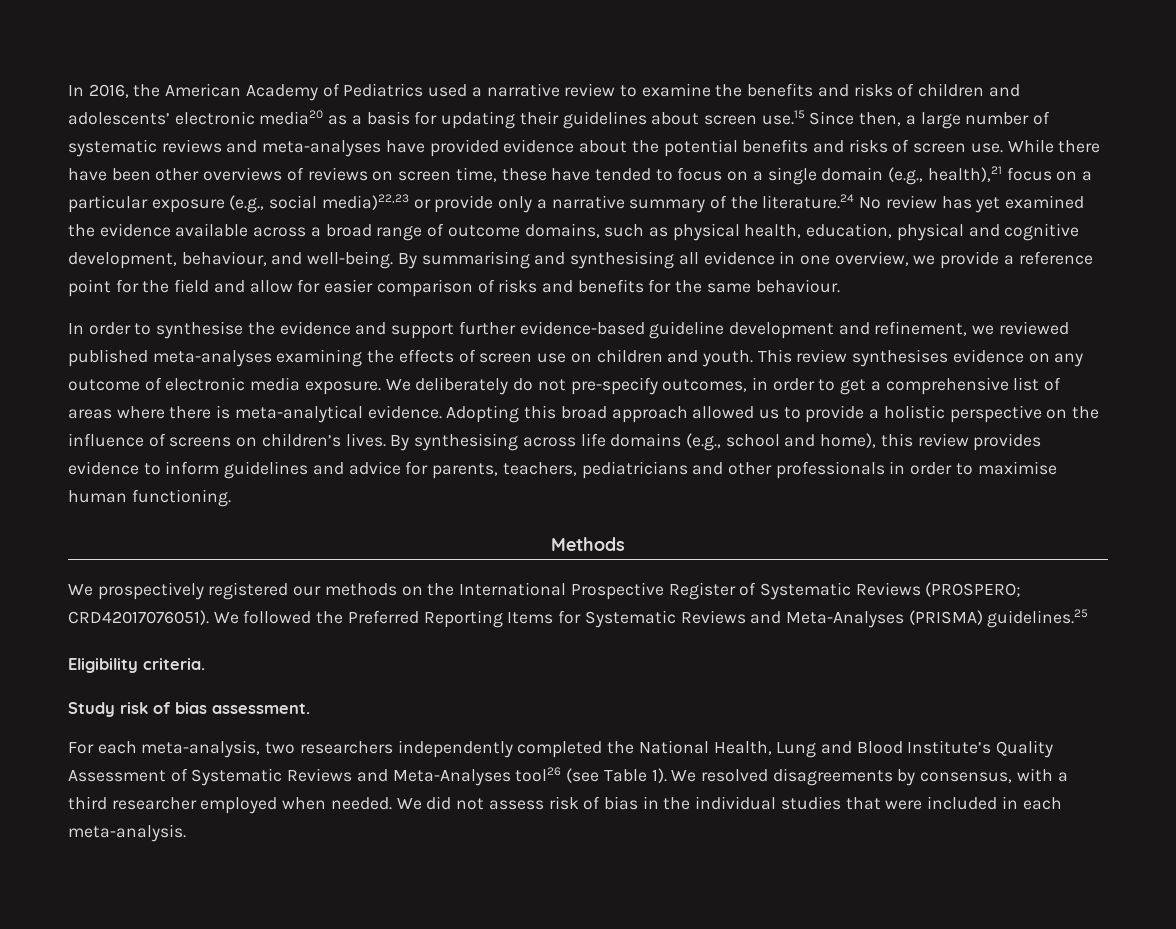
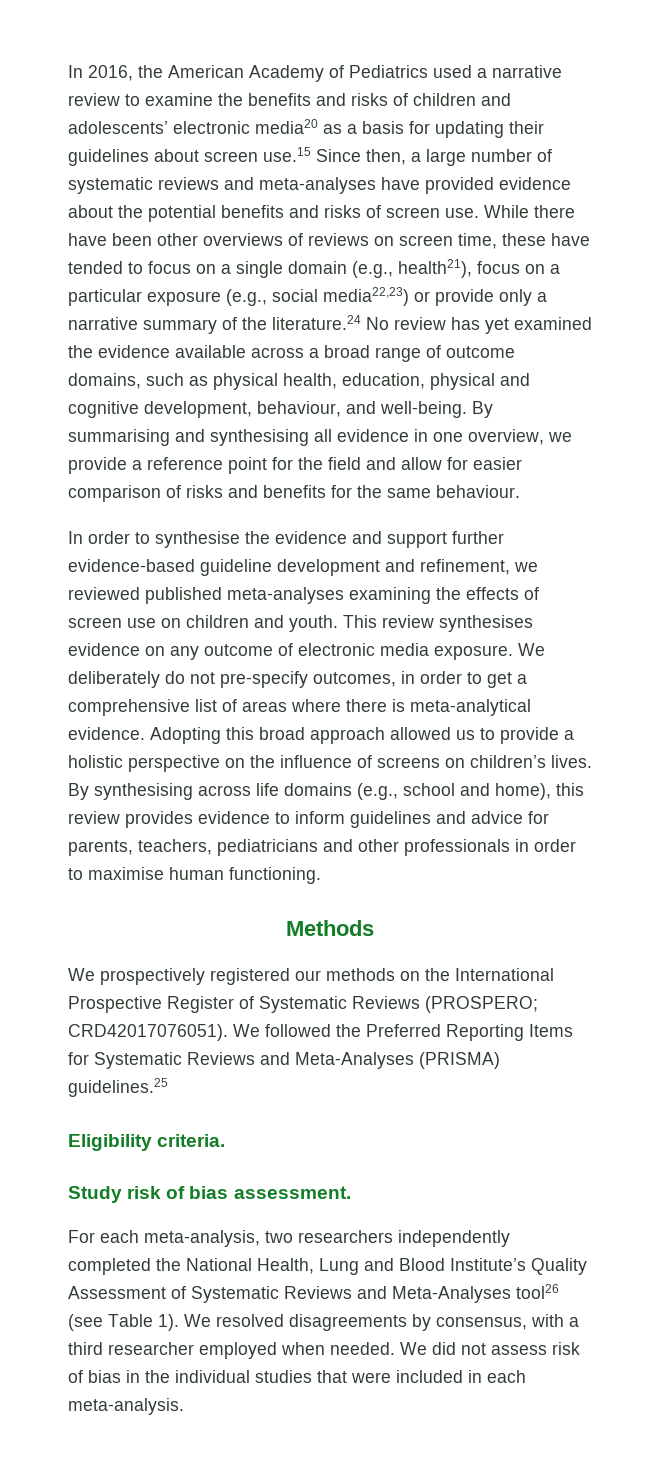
[927,166,1002,182] health),21 -> [398,259,472,278] health21),
[321,194,409,210] media)22,23 -> [323,287,409,306] media22,23)

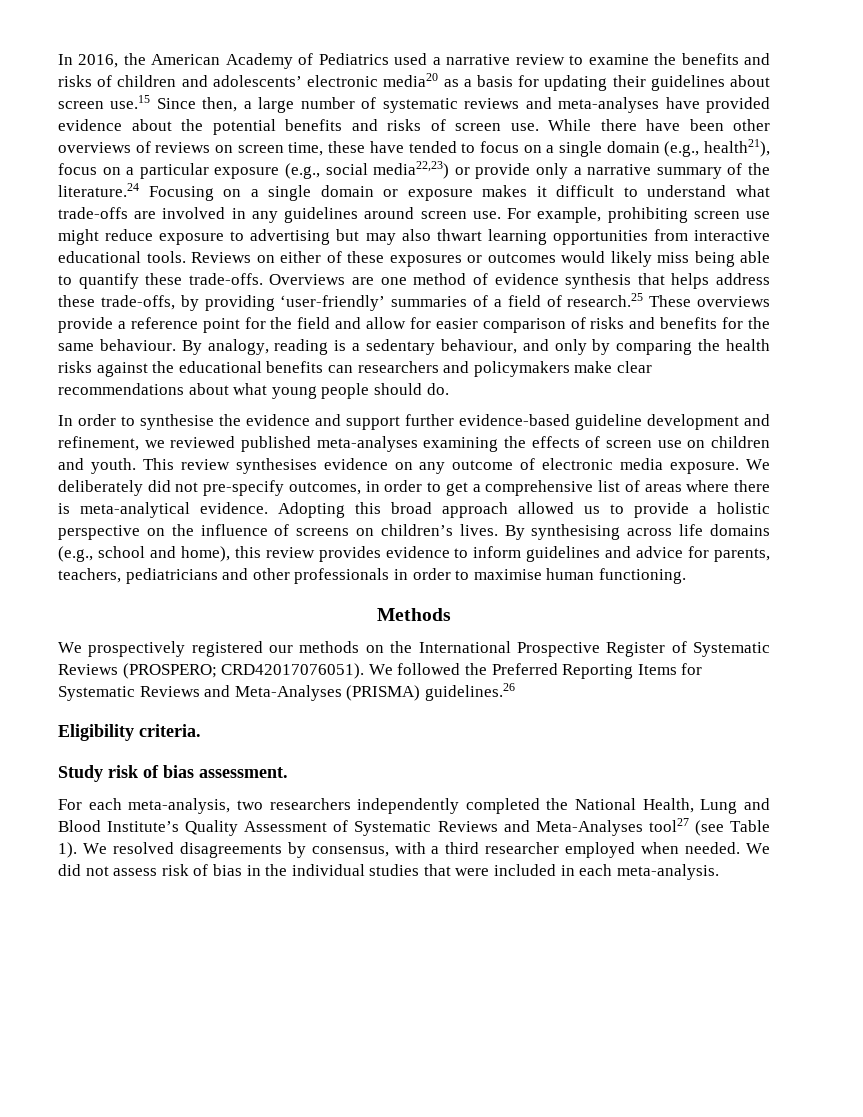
[366,317,592,334] [68,345,515,362] [68,373,530,390] [68,401,493,418] [68,429,572,446] No review has yet examined the evidence available across a broad range of outcome domains, such as physical health, education, physical and cognitive development, behaviour, and well-being. By summarising and synthesising all evidence in one overview, we -> [148,185,771,201] [58,207,770,223] [58,229,770,245] [58,251,770,267] [58,273,770,289] [58,293,770,311] Focusing on a single domain or exposure makes it difficult to understand what trade-offs are involved in any guidelines around screen use. For example, prohibiting screen use might reduce exposure to advertising but may also thwart learning opportunities from interactive educational tools. Reviews on either of these exposures or outcomes would likely miss being able to quantify these trade-offs. Overviews are one method of evidence synthesis that helps address these trade-offs, by providing ‘user-friendly’ summaries of a field of research.25 These overviews
(520, 491) none -> [181,339,770,355] [58,361,652,377] [58,383,449,399] By analogy, reading is a sedentary behaviour, and only by comparing the health risks against the educational benefits can researchers and policymakers make clear recommendations about what young people should do.
[165,671,185,684] do -> [147,480,171,492] did
[68,1078,168,1097] guidelines.25 -> [424,683,515,701] guidelines.26
[516,1284,559,1299] tool26 -> [648,818,689,832] tool27

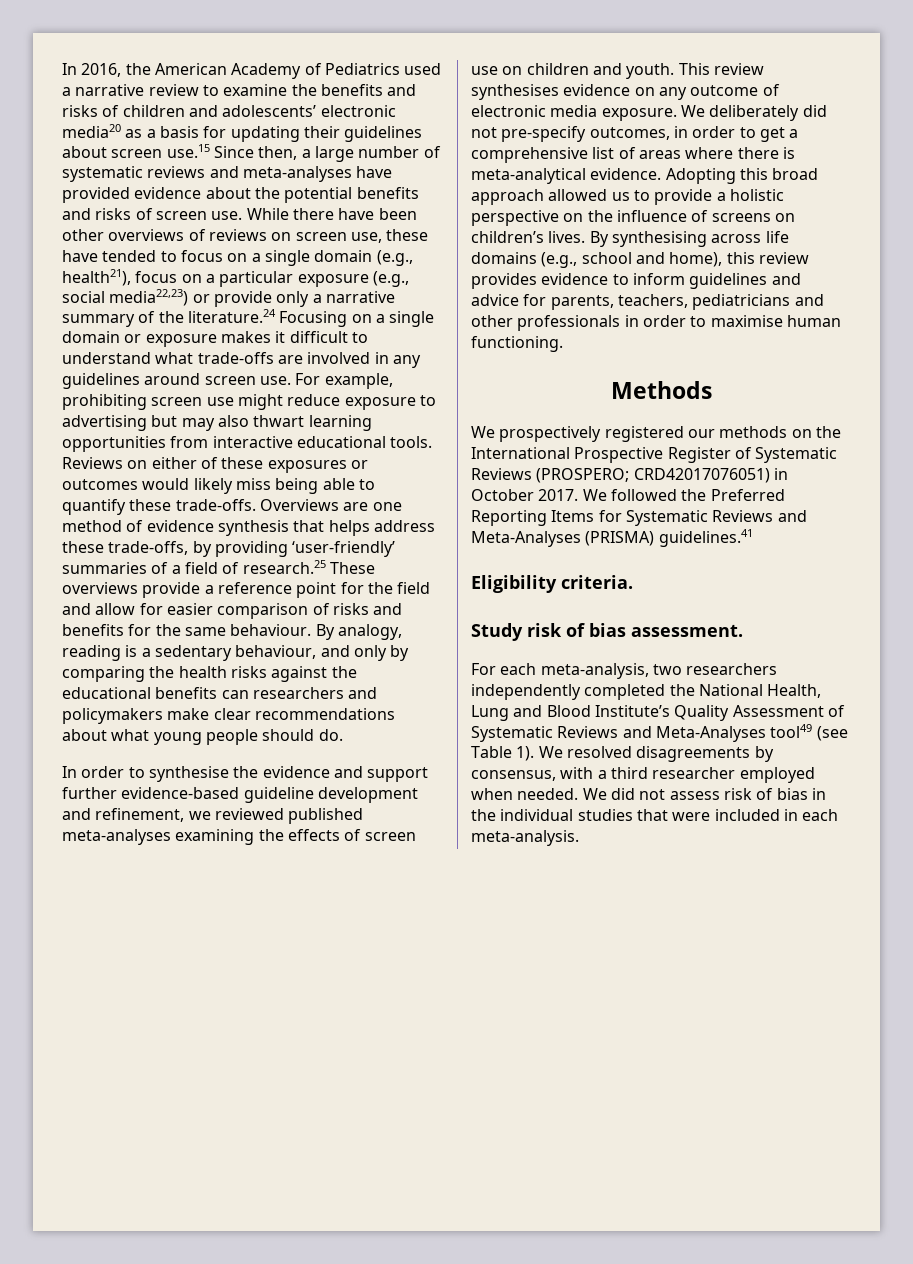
[288,142,324,156] time, -> [350,232,382,243] use,
[221,663,365,679] CRD42017076051). -> [633,468,788,483] [471,489,579,501] CRD42017076051) in October 2017.
[424,683,515,701] guidelines.26 -> [658,529,753,547] guidelines.41
[648,818,689,832] tool27 -> [770,724,813,738] tool49

